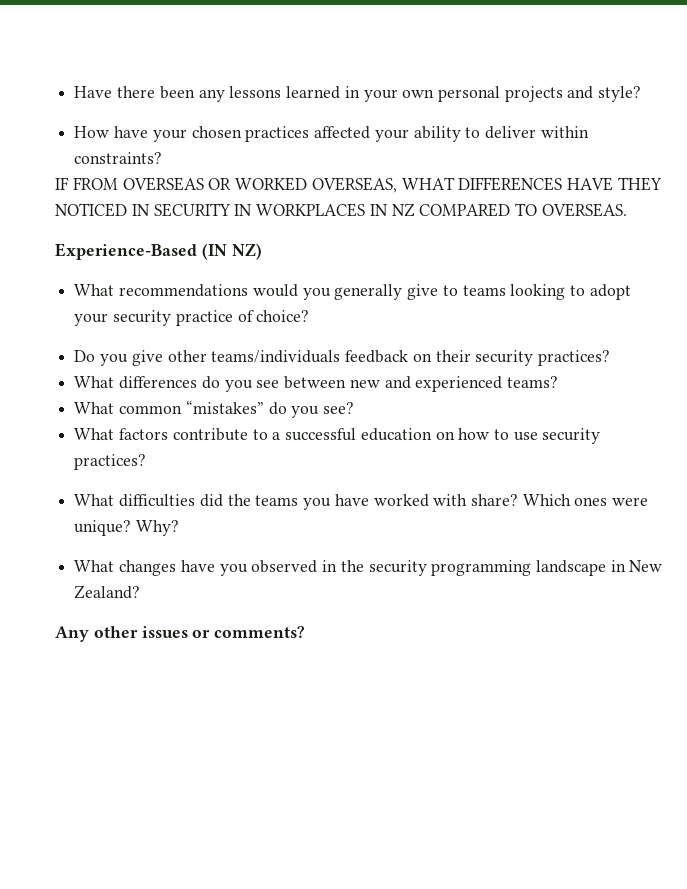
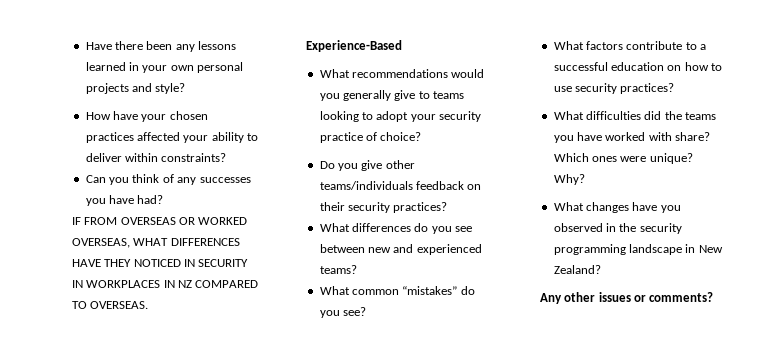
(163, 158) none -> [85,174,251,185] [85,195,164,206] // Can you think of any successes you have had?
[201,243,262,260] (IN NZ) -> (402, 46) none

